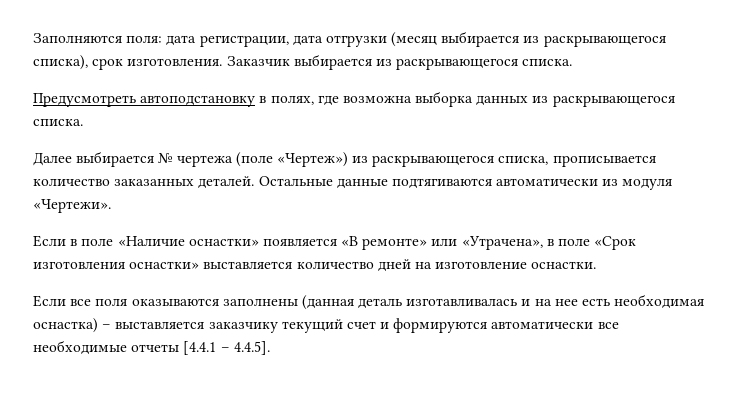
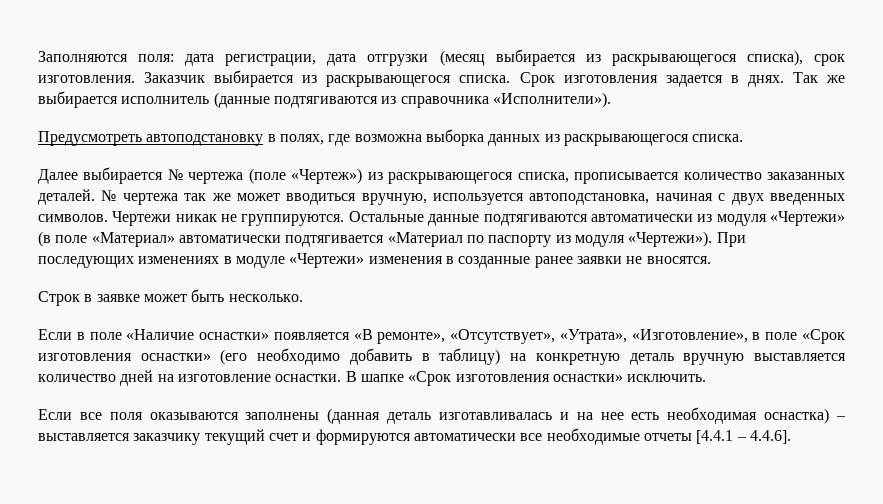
(573, 62) none -> [519,72,846,87] [38,91,611,108] Срок изготовления задается в днях. Так же выбирается исполнитель (данные подтягиваются из справочника «Исполнители»).
(255, 182) none -> [101,190,845,205] [38,211,345,226] № чертежа так же может вводиться вручную, используется автоподстановка, начиная с двух введенных символов. Чертежи никак не группируются.
[33,199,111,213] «Чертежи». -> [770,211,846,226] [38,231,746,247] [38,253,711,268] [38,289,303,306] «Чертежи» (в поле «Материал» автоматически подтягивается «Материал по паспорту из модуля «Чертежи»). При последующих изменениях в модуле «Чертежи» изменения в созданные ранее заявки не вносятся. // Строк в заявке может быть несколько.
[362,236,543,250] ремонте» или «Утрачена», -> [377,329,748,344] ремонте», «Отсутствует», «Утрата», «Изготовление»,
(200, 265) none -> [220,348,745,365] (его необходимо добавить в таблицу) на конкретную деталь вручную
(597, 265) none -> [345,371,707,386] В шапке «Срок изготовления оснастки» исключить.
[233,341,270,355] 4.4.5]. -> [749,430,791,444] 4.4.6].

